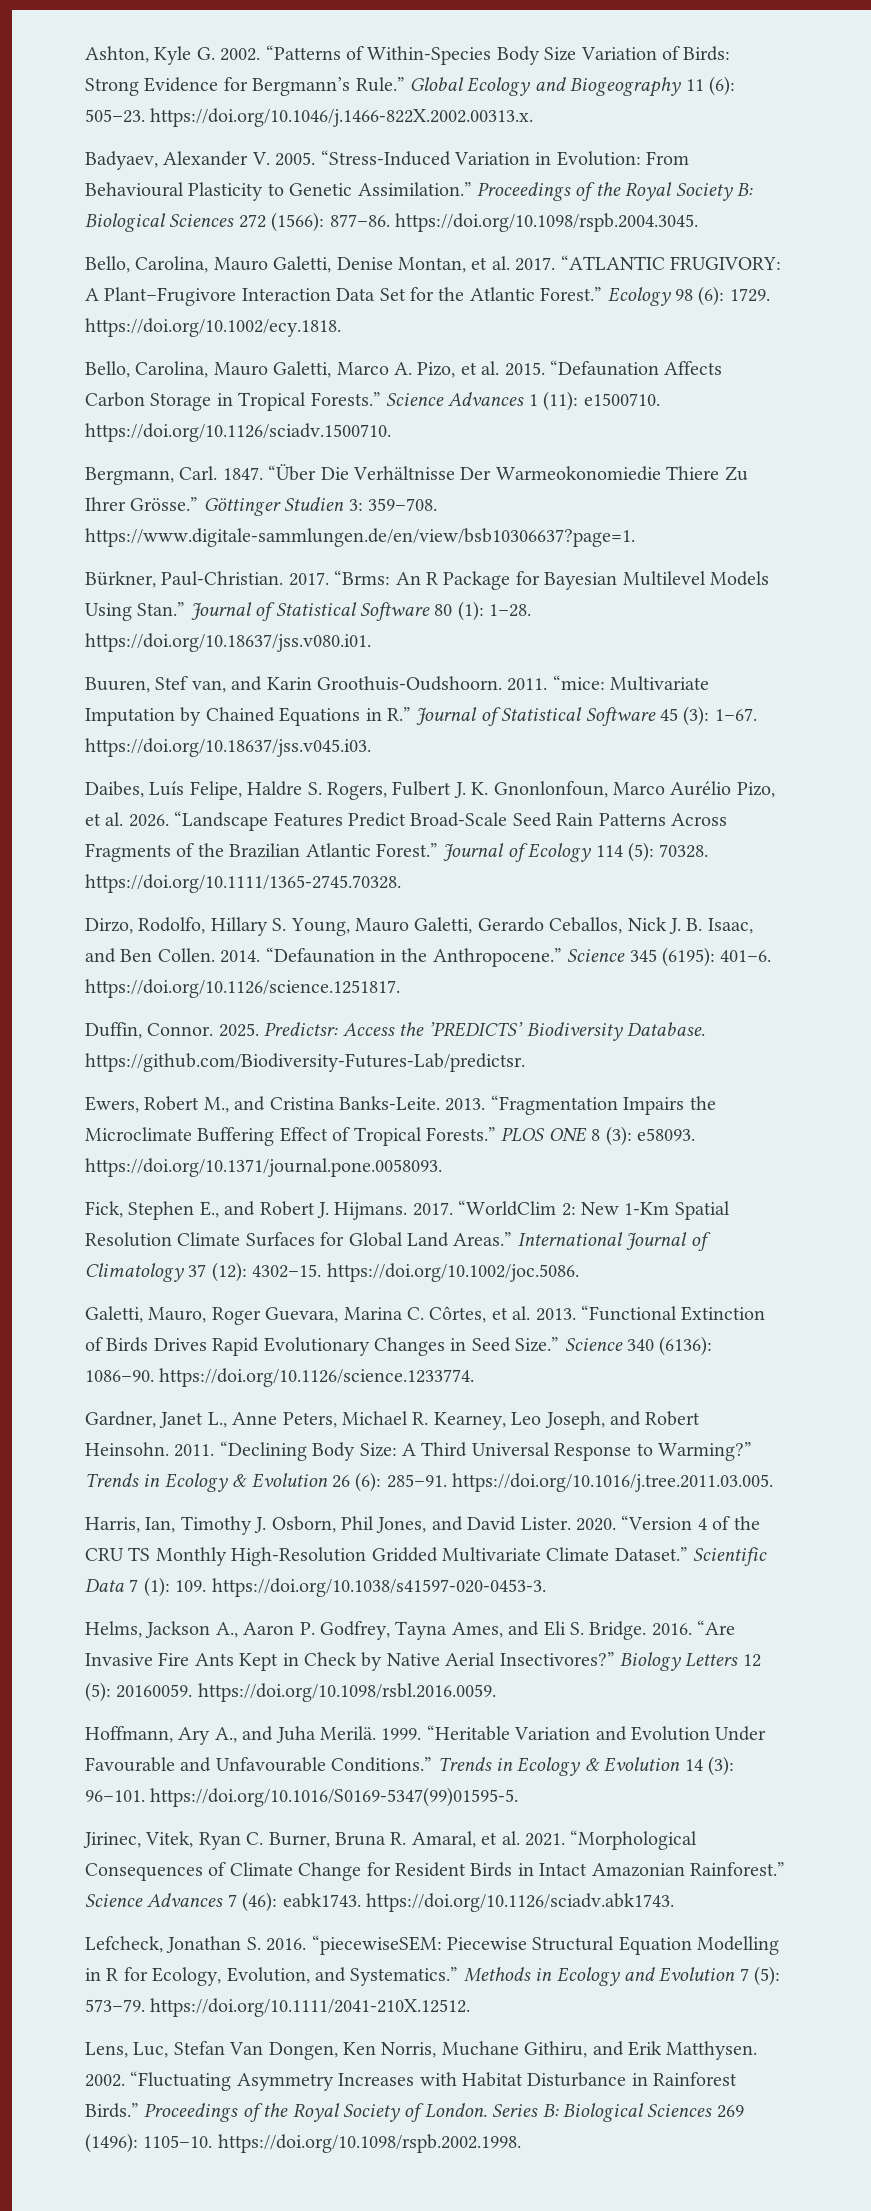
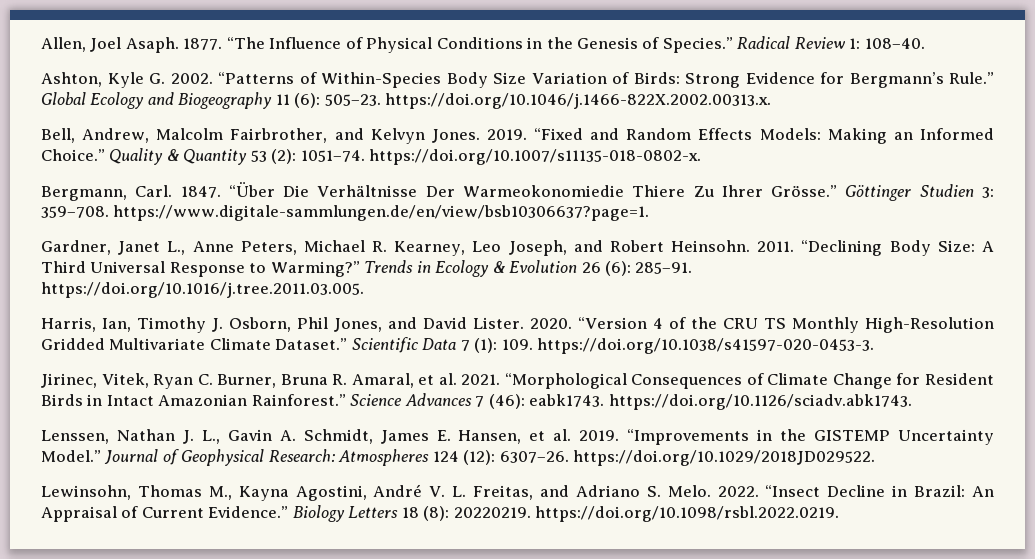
(85, 54) none -> [41,36,925,53] Allen, Joel Asaph. 1877. “The Influence of Physical Conditions in the Genesis of Species.” Radical Review 1: 108–40. //
[85,150,690,170] [85,182,753,201] [85,212,698,232] [85,255,781,273] [85,286,770,306] [85,318,341,337] [85,360,723,378] [85,391,660,411] [85,423,391,442] Badyaev, Alexander V. 2005. “Stress-Induced Variation in Evolution: From Behavioural Plasticity to Genetic Assimilation.” Proceedings of the Royal Society B: Biological Sciences 272 (1566): 877–86. https://doi.org/10.1098/rspb.2004.3045. // Bello, Carolina, Mauro Galetti, Denise Montan, et al. 2017. “ATLANTIC FRUGIVORY: A Plant–Frugivore Interaction Data Set for the Atlantic Forest.” Ecology 98 (6): 1729. https://doi.org/10.1002/ecy.1818. // Bello, Carolina, Mauro Galetti, Marco A. Pizo, et al. 2015. “Defaunation Affects Carbon Storage in Tropical Forests.” Science Advances 1 (11): e1500710. https://doi.org/10.1126/sciadv.1500710. -> [41,128,994,144] [41,148,702,165] Bell, Andrew, Malcolm Fairbrother, and Kelvyn Jones. 2019. “Fixed and Random Effects Models: Making an Informed Choice.” Quality & Quantity 53 (2): 1051–74. https://doi.org/10.1007/s11135-018-0802-x.
[85,570,769,590] [85,601,532,621] [85,633,371,652] [85,675,710,693] [85,706,757,726] [85,738,371,757] [85,781,775,800] [85,811,727,831] [85,842,709,862] [85,874,401,893] [85,917,753,936] [85,947,772,967] [85,979,400,998] [85,1022,706,1041] [85,1053,525,1072] [85,1095,716,1115] [85,1126,695,1146] [85,1158,442,1177] [85,1200,730,1220] [85,1232,711,1251] [85,1262,579,1282] [85,1305,766,1325] [85,1336,713,1356] [85,1368,475,1387] // Bürkner, Paul-Christian. 2017. “Brms: An R Package for Bayesian Multilevel Models Using Stan.” Journal of Statistical Software 80 (1): 1–28. https://doi.org/10.18637/jss.v080.i01. // Buuren, Stef van, and Karin Groothuis-Oudshoorn. 2011. “mice: Multivariate Imputation by Chained Equations in R.” Journal of Statistical Software 45 (3): 1–67. https://doi.org/10.18637/jss.v045.i03. // Daibes, Luís Felipe, Haldre S. Rogers, Fulbert J. K. Gnonlonfoun, Marco Aurélio Pizo, et al. 2026. “Landscape Features Predict Broad-Scale Seed Rain Patterns Across Fragments of the Brazilian Atlantic Forest.” Journal of Ecology 114 (5): 70328. https://doi.org/10.1111/1365-2745.70328. // Dirzo, Rodolfo, Hillary S. Young, Mauro Galetti, Gerardo Ceballos, Nick J. B. Isaac, and Ben Collen. 2014. “Defaunation in the Anthropocene.” Science 345 (6195): 401–6. https://doi.org/10.1126/science.1251817. // Duffin, Connor. 2025. Predictsr: Access the ’PREDICTS’ Biodiversity Database. https://github.com/Biodiversity-Futures-Lab/predictsr. // Ewers, Robert M., and Cristina Banks-Leite. 2013. “Fragmentation Impairs the Microclimate Buffering Effect of Tropical Forests.” PLOS ONE 8 (3): e58093. https://doi.org/10.1371/journal.pone.0058093. // Fick, Stephen E., and Robert J. Hijmans. 2017. “WorldClim 2: New 1-Km Spatial Resolution Climate Surfaces for Global Land Areas.” International Journal of Climatology 37 (12): 4302–15. https://doi.org/10.1002/joc.5086. // Galetti, Mauro, Roger Guevara, Marina C. Côrtes, et al. 2013. “Functional Extinction of Birds Drives Rapid Evolutionary Changes in Seed Size.” Science 340 (6136): 1086–90. https://doi.org/10.1126/science.1233774. -> (650, 213) none
[85,1620,736,1640] [85,1652,761,1671] [85,1682,496,1702] [85,1725,767,1745] [85,1756,734,1776] [85,1787,519,1807] // Helms, Jackson A., Aaron P. Godfrey, Tayna Ames, and Eli S. Bridge. 2016. “Are Invasive Fire Ants Kept in Check by Native Aerial Insectivores?” Biology Letters 12 (5): 20160059. https://doi.org/10.1098/rsbl.2016.0059. // Hoffmann, Ary A., and Juha Merilä. 1999. “Heritable Variation and Evolution Under Favourable and Unfavourable Conditions.” Trends in Ecology & Evolution 14 (3): 96–101. https://doi.org/10.1016/S0169-5347(99)01595-5. -> (875, 346) none
[85,1935,780,1955] [85,1966,781,1986] [85,1998,471,2017] [85,2041,758,2060] [85,2071,738,2091] [85,2103,744,2122] [85,2133,521,2153] Lefcheck, Jonathan S. 2016. “piecewiseSEM: Piecewise Structural Equation Modelling in R for Ecology, Evolution, and Systematics.” Methods in Ecology and Evolution 7 (5): 573–79. https://doi.org/10.1111/2041-210X.12512. // Lens, Luc, Stefan Van Dongen, Ken Norris, Muchane Githiru, and Erik Matthysen. 2002. “Fluctuating Asymmetry Increases with Habitat Disturbance in Rainforest Birds.” Proceedings of the Royal Society of London. Series B: Biological Sciences 269 (1496): 1105–10. https://doi.org/10.1098/rspb.2002.1998. -> [41,429,995,445] [41,449,876,466] [41,484,995,501] [41,505,840,522] Lenssen, Nathan J. L., Gavin A. Schmidt, James E. Hansen, et al. 2019. “Improvements in the GISTEMP Uncertainty Model.” Journal of Geophysical Research: Atmospheres 124 (12): 6307–26. https://doi.org/10.1029/2018JD029522. // Lewinsohn, Thomas M., Kayna Agostini, André V. L. Freitas, and Adriano S. Melo. 2022. “Insect Decline in Brazil: An Appraisal of Current Evidence.” Biology Letters 18 (8): 20220219. https://doi.org/10.1098/rsbl.2022.0219.

